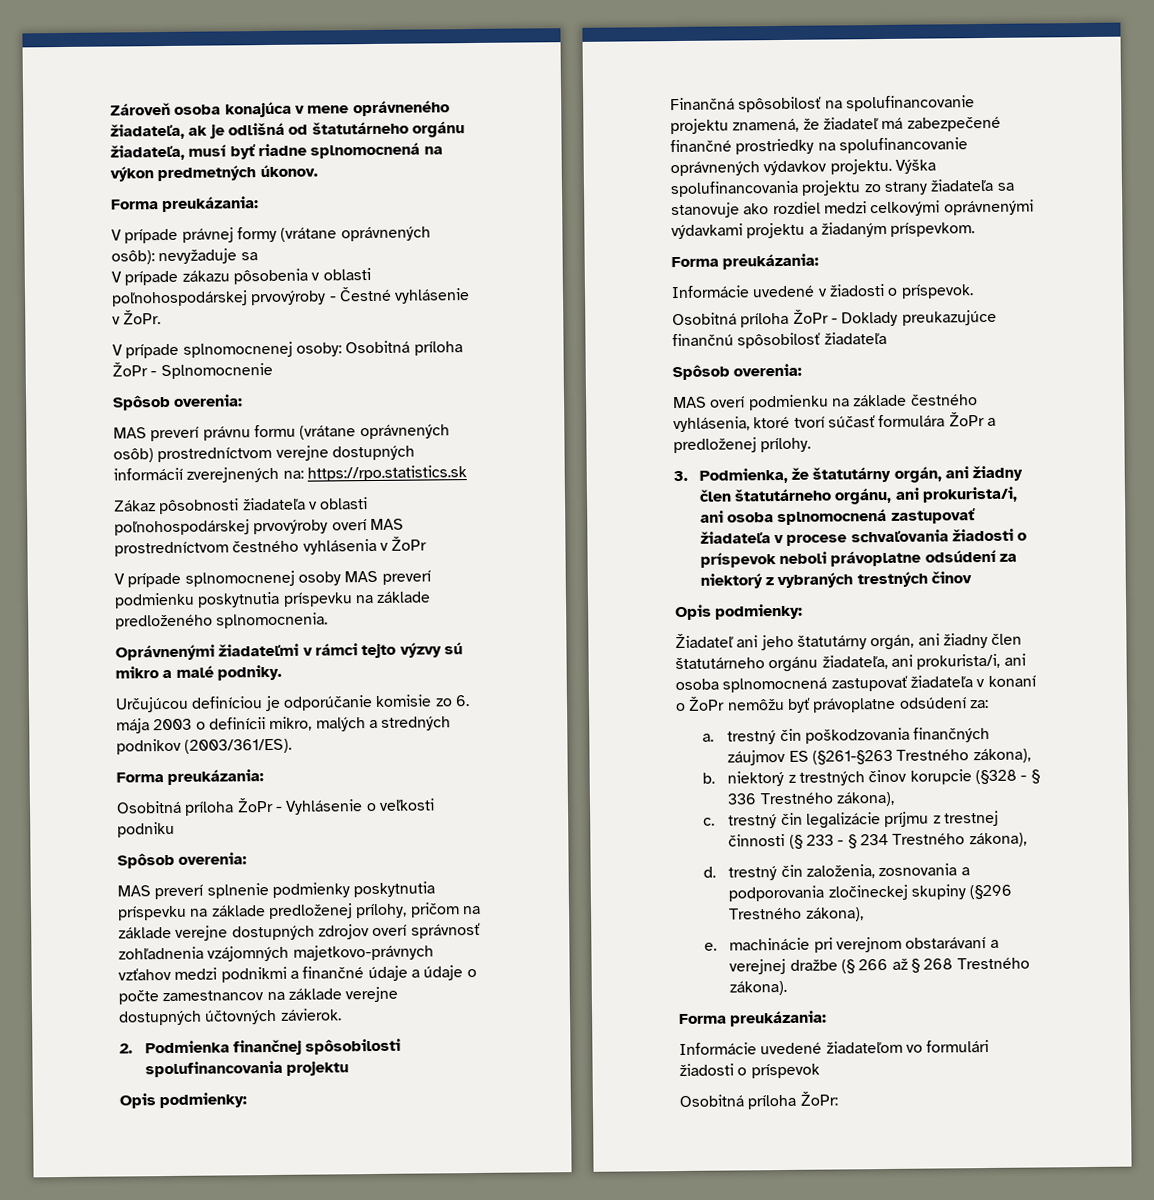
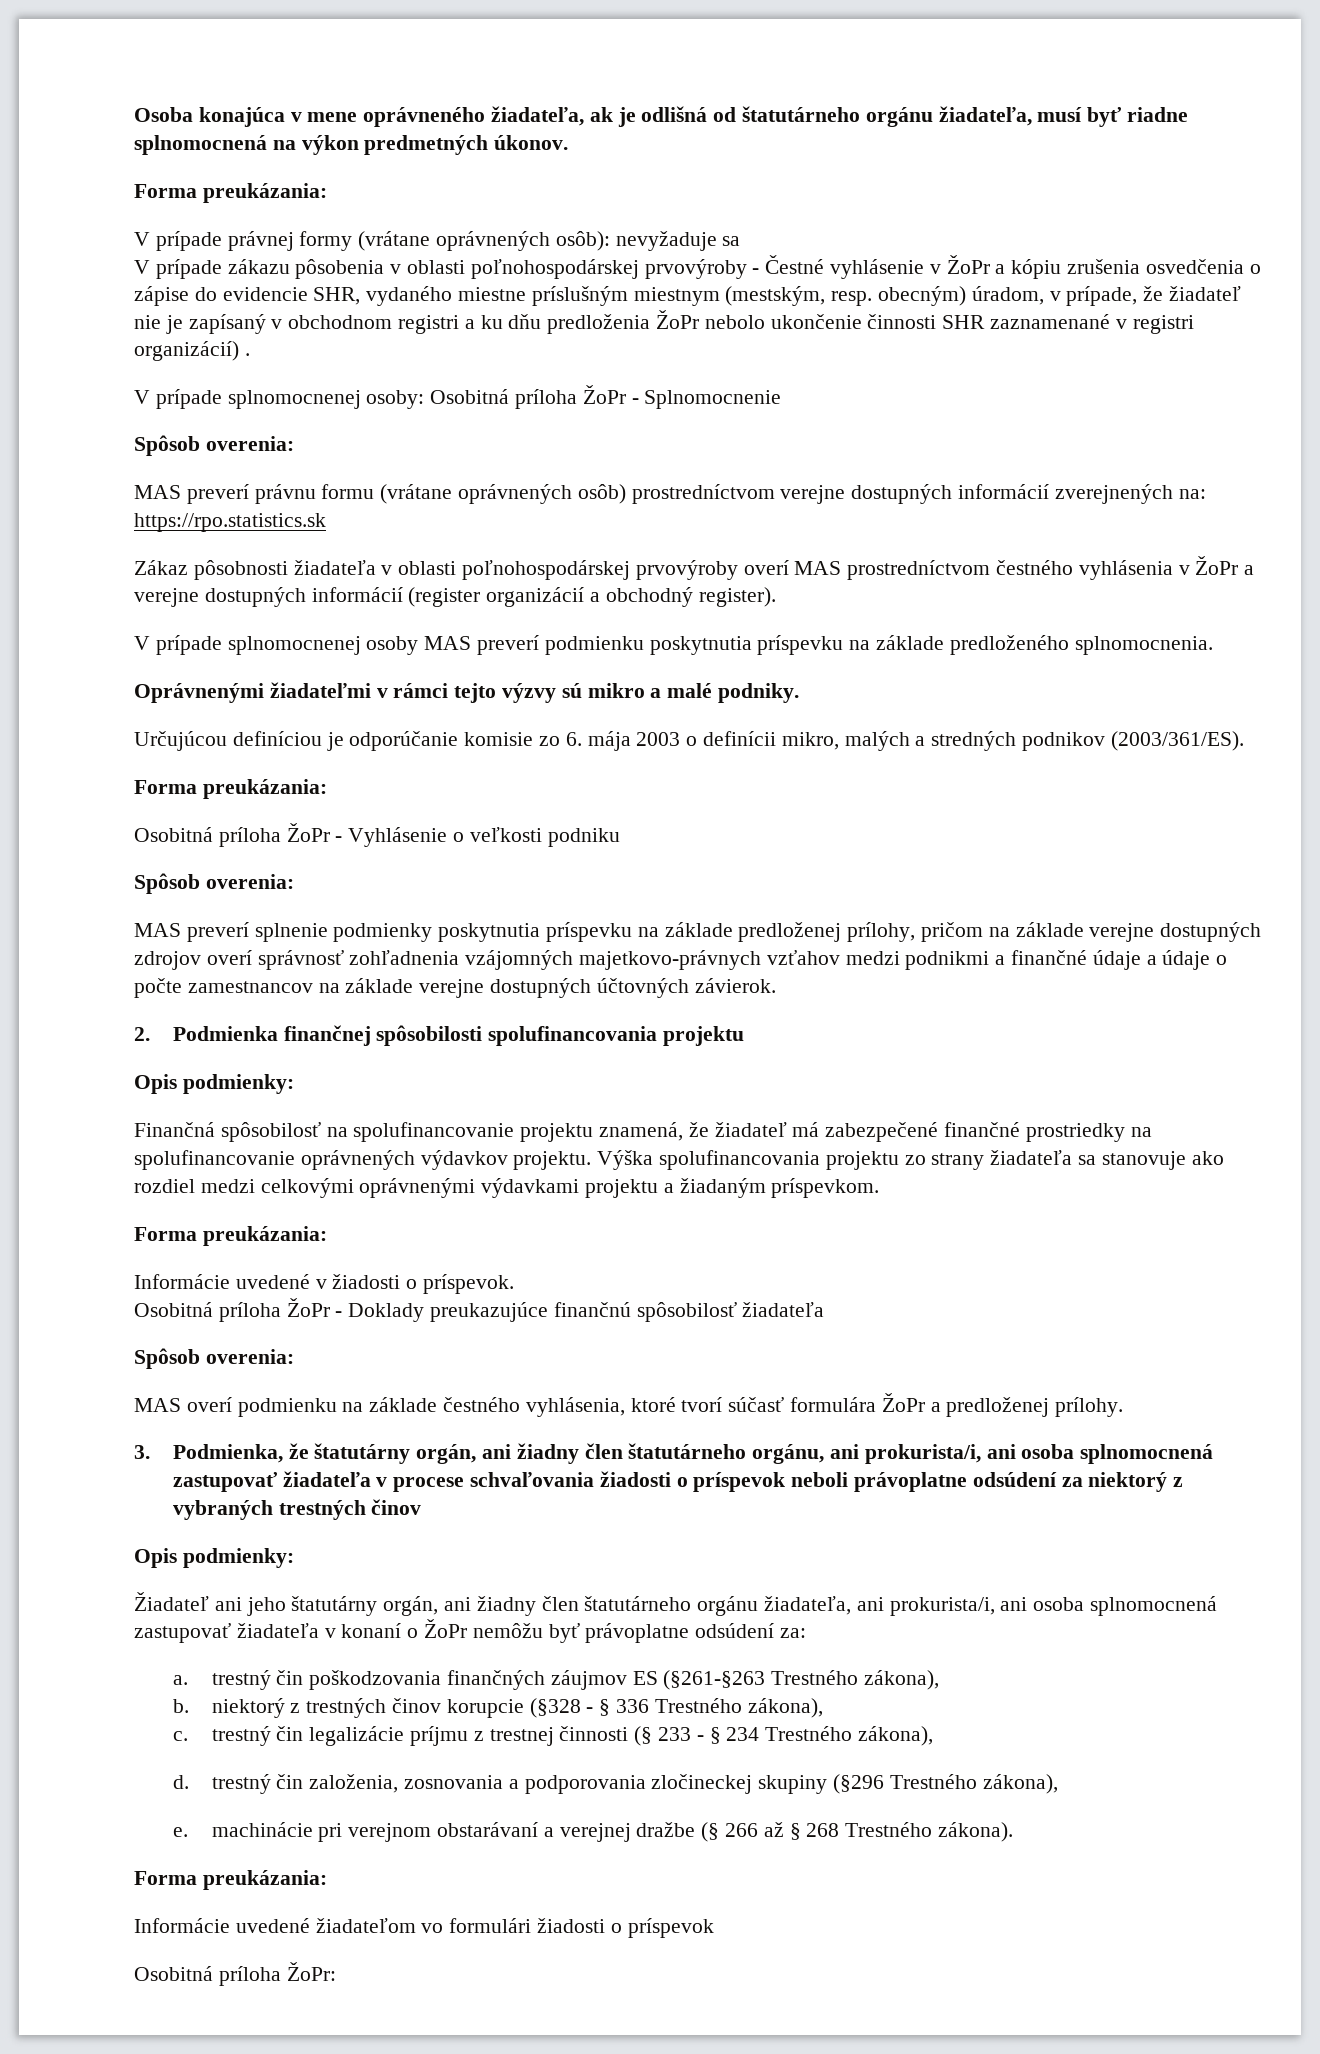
[110,102,222,116] Zároveň osoba -> [134,107,193,122] Osoba
[123,310,162,325] ŽoPr. -> [946,255,1261,279] [134,286,1242,306] [134,310,1194,334] [134,341,250,361] ŽoPr a kópiu zrušenia osvedčenia o zápise do evidencie SHR, vydaného miestne príslušným miestnym (mestským, resp. obecným) úradom, v prípade, že žiadateľ nie je zapísaný v obchodnom registri a ku dňu predloženia ŽoPr nebolo ukončenie činnosti SHR zaznamenané v registri organizácií) .
(428, 543) none -> [1244,565,1255,575] [134,587,776,607] a verejne dostupných informácií (register organizácií a obchodný register).

